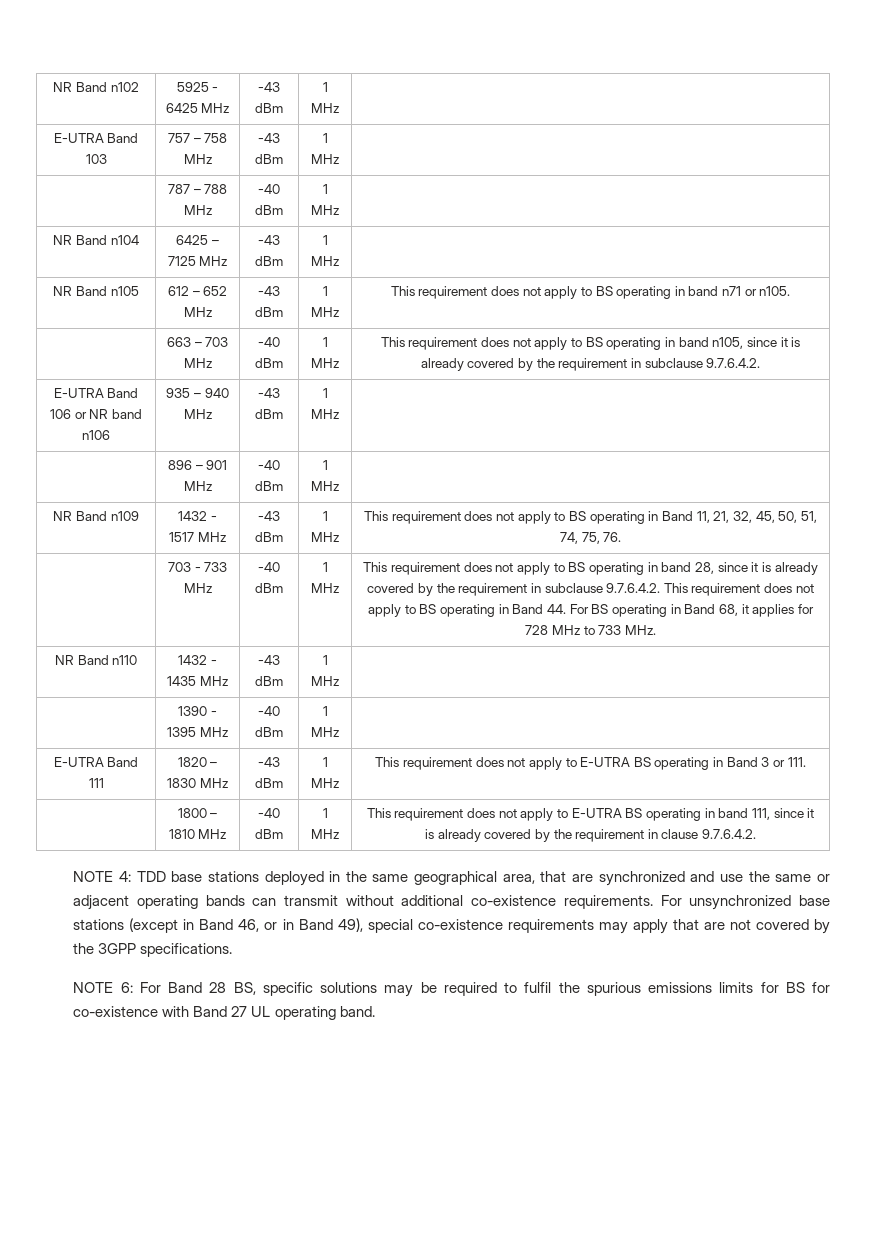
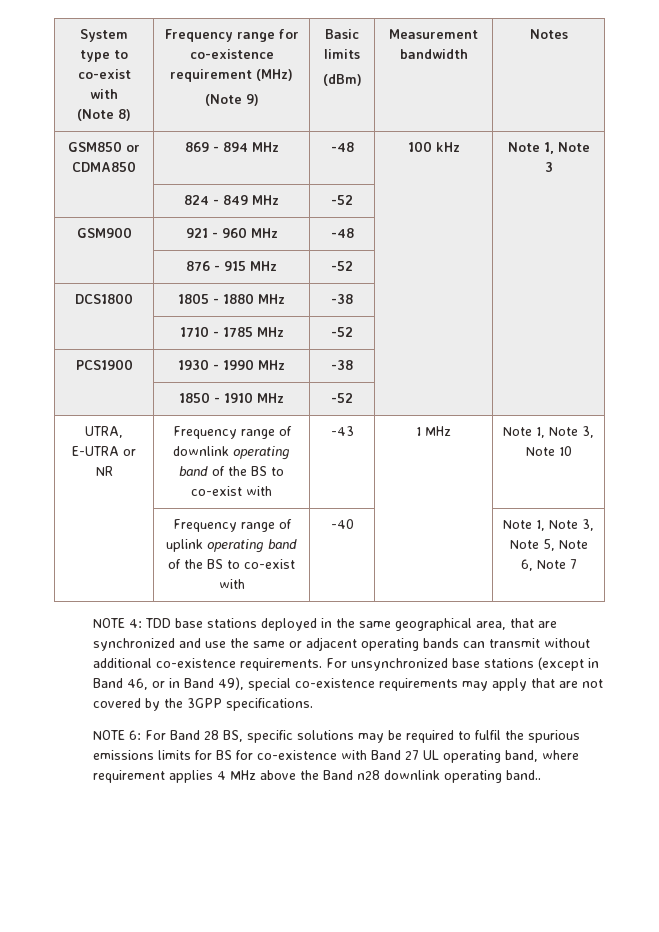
[53,82,139,92] [176,82,219,92] [165,103,230,113] [258,82,280,92] [255,103,283,113] [322,82,328,92] [311,103,339,113] [53,133,139,143] [85,154,107,164] [167,133,228,143] [183,154,212,164] [258,133,280,143] [255,154,283,164] [322,133,328,143] [311,154,339,164] [167,184,228,194] [183,205,212,215] [258,184,280,194] [255,205,283,215] [322,184,328,194] [311,205,339,215] [53,235,139,245] [176,235,219,245] [167,256,228,266] [258,235,280,245] [255,256,283,266] [322,235,328,245] [311,256,339,266] [53,286,139,296] [167,286,228,296] [183,307,212,317] [258,286,280,296] [255,307,283,317] [322,286,328,296] [311,307,339,317] [390,286,791,299] [166,337,229,347] [183,358,212,368] [258,337,280,347] [255,358,283,368] [322,337,328,347] [311,358,339,368] [380,337,801,350] [420,358,761,371] [53,388,139,398] [50,409,142,419] [82,430,110,440] [166,388,229,398] [183,409,212,419] [258,388,280,398] [255,409,283,419] [322,388,328,398] [311,409,339,419] [167,460,228,470] [183,481,212,491] [258,460,280,470] [255,481,283,491] [322,460,328,470] [311,481,339,491] [53,511,139,521] [178,511,217,521] [169,532,226,542] [258,511,280,521] [255,532,283,542] [322,511,328,521] [311,532,339,542] [364,511,817,524] [559,532,622,544] [167,562,228,572] [183,583,212,593] [258,562,280,572] [255,583,283,593] [322,562,328,572] [311,583,339,593] [363,562,818,575] [367,583,814,596] [368,604,814,617] [525,625,656,635] [54,655,138,665] [178,655,217,665] [167,676,228,686] [258,655,280,665] [255,676,283,686] [322,655,328,665] [311,676,339,686] [178,706,217,716] [167,727,228,737] [258,706,280,716] [255,727,283,737] [322,706,328,716] [311,727,339,737] [53,757,139,767] [88,778,104,788] [177,757,218,767] [167,778,228,788] [258,757,280,767] [255,778,283,788] [322,757,328,767] [311,778,339,788] [375,757,806,770] [177,808,218,818] [168,829,227,839] [258,808,280,818] [255,829,283,839] [322,808,328,818] [311,829,339,839] [366,808,815,821] [424,829,757,842] NR Band n102 | 5925 - 6425 MHz | -43 dBm | 1 MHz | // E-UTRA Band 103 | 757 – 758 MHz | -43 dBm | 1 MHz | // | 787 – 788 MHz | -40 dBm | 1 MHz | // NR Band n104 | 6425 – 7125 MHz | -43 dBm | 1 MHz | // NR Band n105 | 612 – 652 MHz | -43 dBm | 1 MHz | This requirement does not apply to BS operating in band n71 or n105. // | 663 – 703 MHz | -40 dBm | 1 MHz | This requirement does not apply to BS operating in band n105, since it is already covered by the requirement in subclause 9.7.6.4.2. // E-UTRA Band 106 or NR band n106 | 935 – 940 MHz | -43 dBm | 1 MHz | // | 896 – 901 MHz | -40 dBm | 1 MHz | // NR Band n109 | 1432 - 1517 MHz | -43 dBm | 1 MHz | This requirement does not apply to BS operating in Band 11, 21, 32, 45, 50, 51, 74, 75, 76. // | 703 - 733 MHz | -40 dBm | 1 MHz | This requirement does not apply to BS operating in band 28, since it is already covered by the requirement in subclause 9.7.6.4.2. This requirement does not apply to BS operating in Band 44. For BS operating in Band 68, it applies for 728 MHz to 733 MHz. // NR Band n110 | 1432 - 1435 MHz | -43 dBm | 1 MHz | // | 1390 - 1395 MHz | -40 dBm | 1 MHz | // E-UTRA Band 111 | 1820 – 1830 MHz | -43 dBm | 1 MHz | This requirement does not apply to E-UTRA BS operating in Band 3 or 111. // | 1800 – 1810 MHz | -40 dBm | 1 MHz | This requirement does not apply to E-UTRA BS operating in band 111, since it is already covered by the requirement in clause 9.7.6.4.2. -> [80,29,128,42] [80,50,128,62] [77,69,131,79] [90,89,118,99] [77,109,131,121] [164,29,299,42] [189,49,274,59] [170,69,293,82] [204,94,259,106] [325,29,359,39] [324,49,360,59] [322,74,362,86] [389,29,478,39] [399,49,468,59] [529,29,568,39] [68,141,140,152] [72,161,136,172] [184,142,279,152] [330,142,354,152] [407,141,460,152] [507,142,590,154] [544,162,553,172] [184,195,279,205] [331,195,353,205] [76,227,132,238] [185,227,278,238] [330,228,354,238] [186,261,277,271] [331,261,353,271] [75,293,133,304] [178,293,285,304] [331,294,353,304] [179,326,284,337] [331,327,353,337] [75,359,133,370] [178,359,285,370] [331,360,353,370] [179,392,284,403] [331,393,353,403] [85,426,123,438] [72,446,136,456] [95,466,113,476] [172,426,292,439] [173,446,290,460] [179,466,284,476] [191,486,272,496] [330,426,354,436] [416,426,451,436] [503,426,594,438] [525,446,572,456] [172,519,292,532] [166,539,297,553] [168,559,295,569] [218,579,245,589] [330,519,354,529] [503,519,594,531] [509,539,588,551] [520,559,577,571] System type to co-exist with // (Note 8) | Frequency range for co-existence requirement (MHz) // (Note 9) | Basic limits // (dBm) | Measurement bandwidth | Notes // GSM850 or CDMA850 | 869 - 894 MHz | -48 | 100 kHz | Note 1, Note 3 // | 824 - 849 MHz | -52 | | // GSM900 | 921 - 960 MHz | -48 | | // | 876 - 915 MHz | -52 | | // DCS1800 | 1805 - 1880 MHz | -38 | | // | 1710 - 1785 MHz | -52 | | // PCS1900 | 1930 - 1990 MHz | -38 | | // | 1850 - 1910 MHz | -52 | | // UTRA, E-UTRA or NR | Frequency range of downlink operating band of the BS to co-exist with | -43 | 1 MHz | Note 1, Note 3, Note 10 // | Frequency range of uplink operating band of the BS to co-exist with | -40 | | Note 1, Note 3, Note 5, Note 6, Note 7
[339,1006,375,1017] band. -> [504,750,579,762] [92,770,541,783] band, where requirement applies 4 MHz above the Band n28 downlink operating band..

